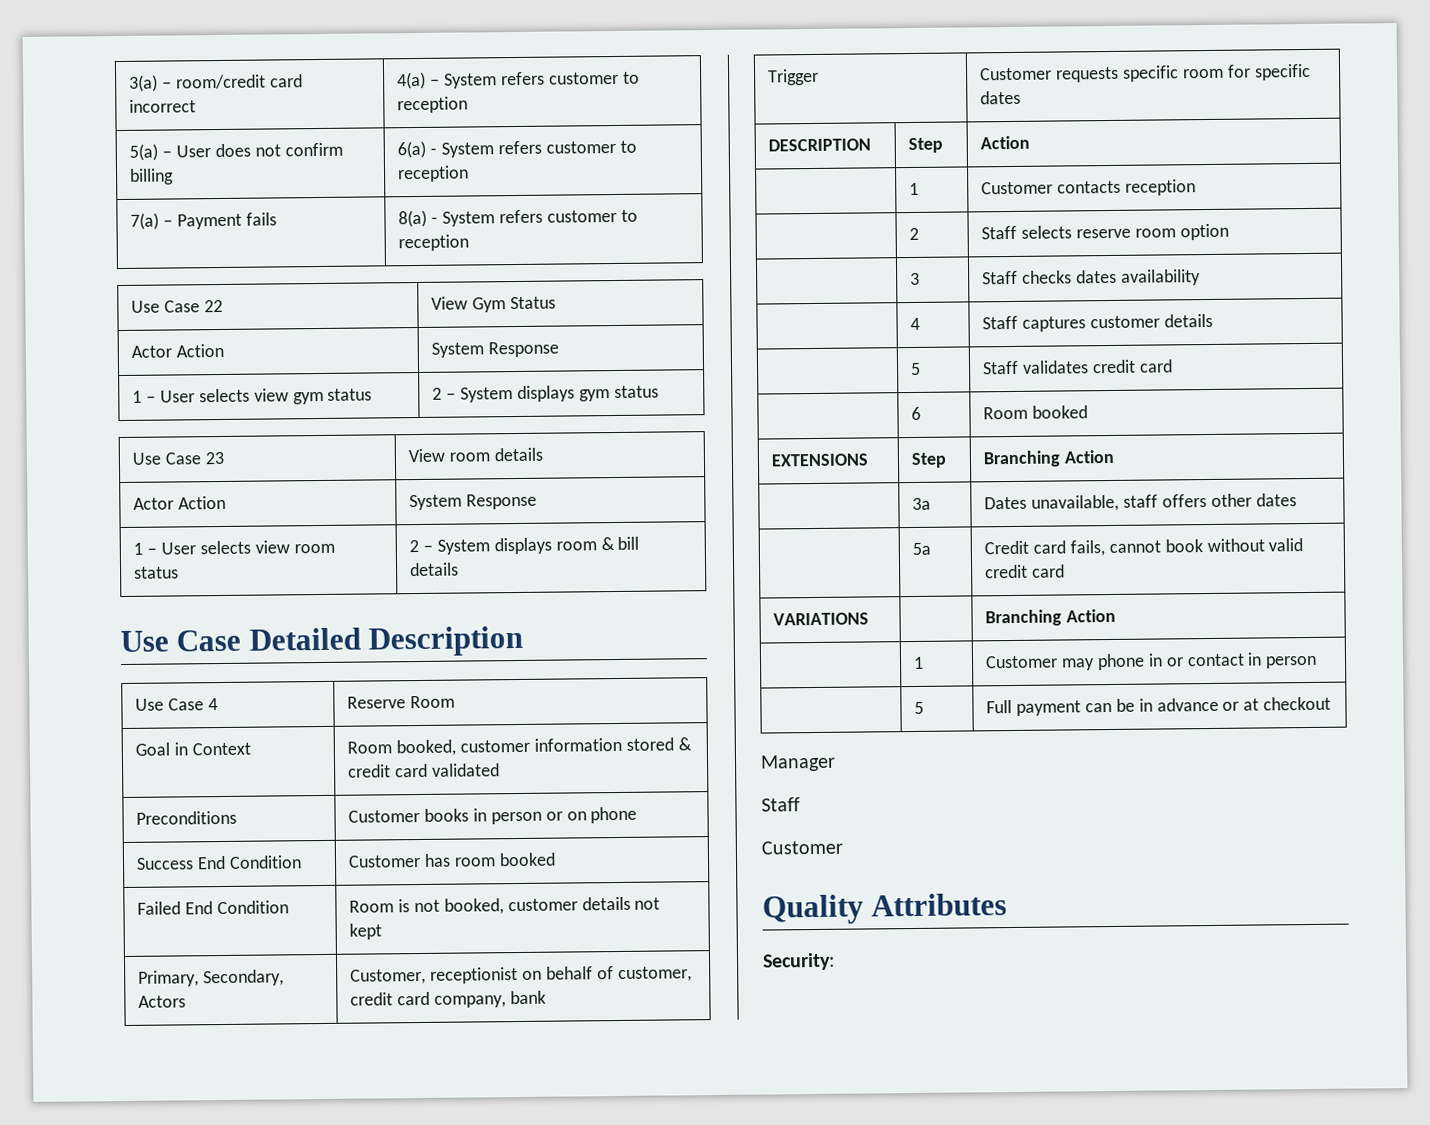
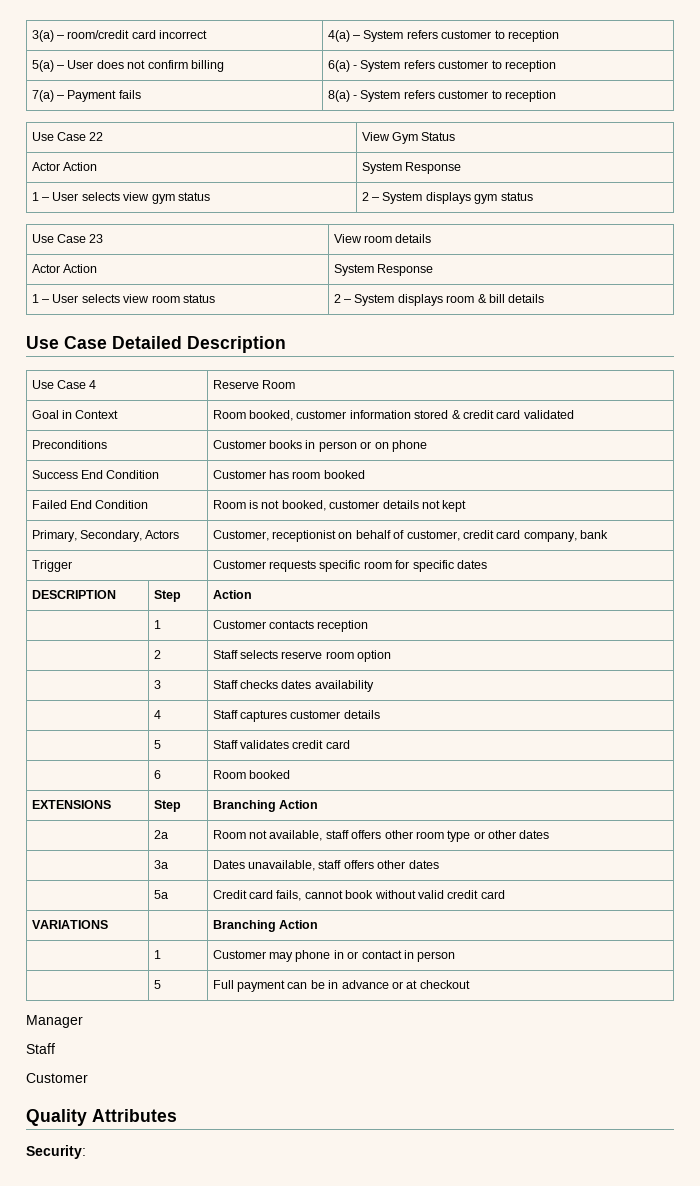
(1116, 456) none -> [153,830,168,839] [212,830,550,842] // | 2a | Room not available, staff offers other room type or other dates

